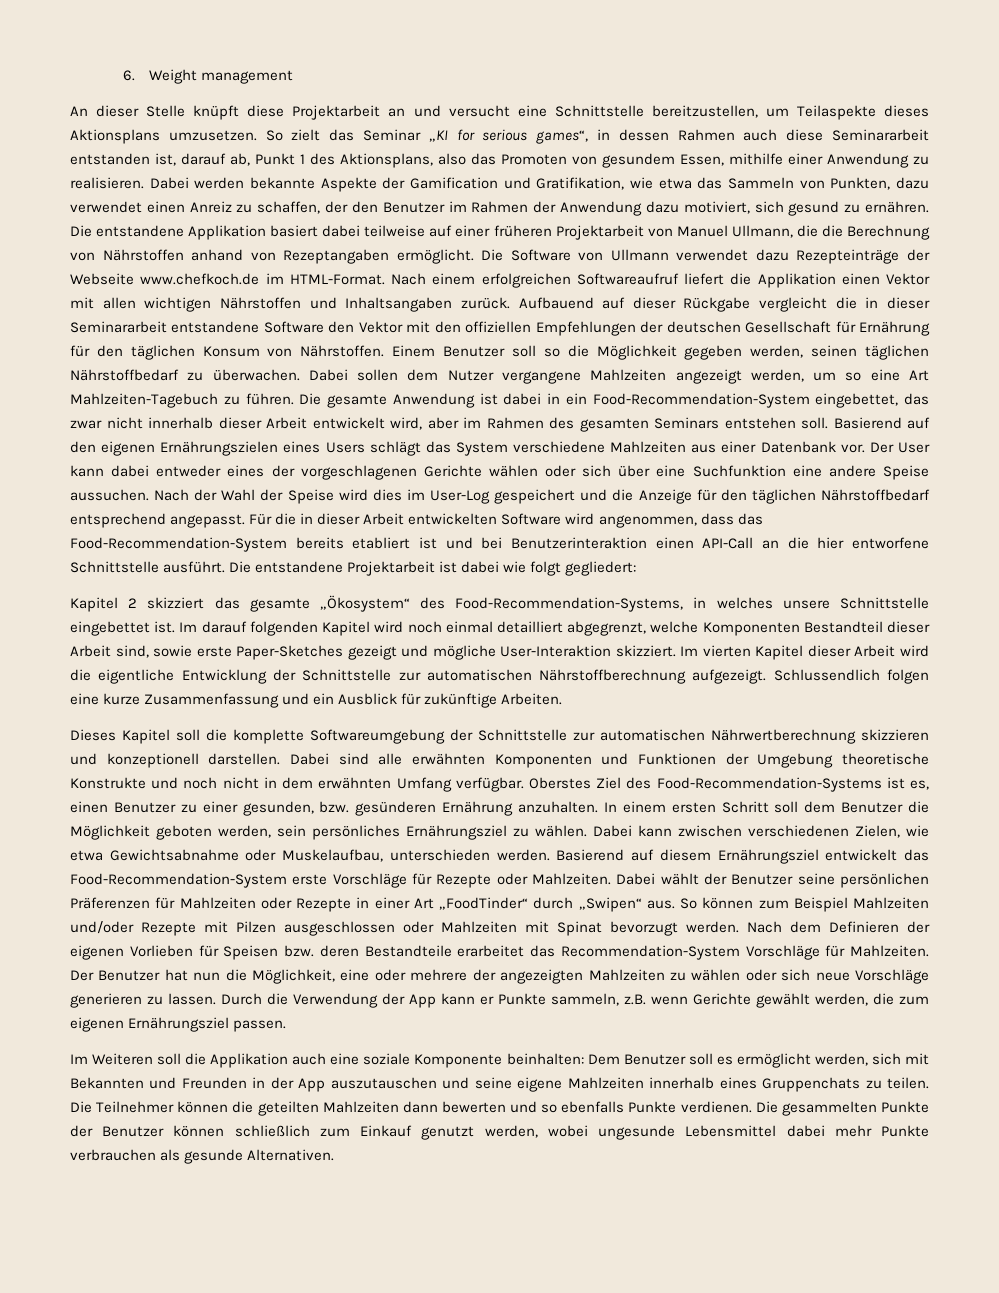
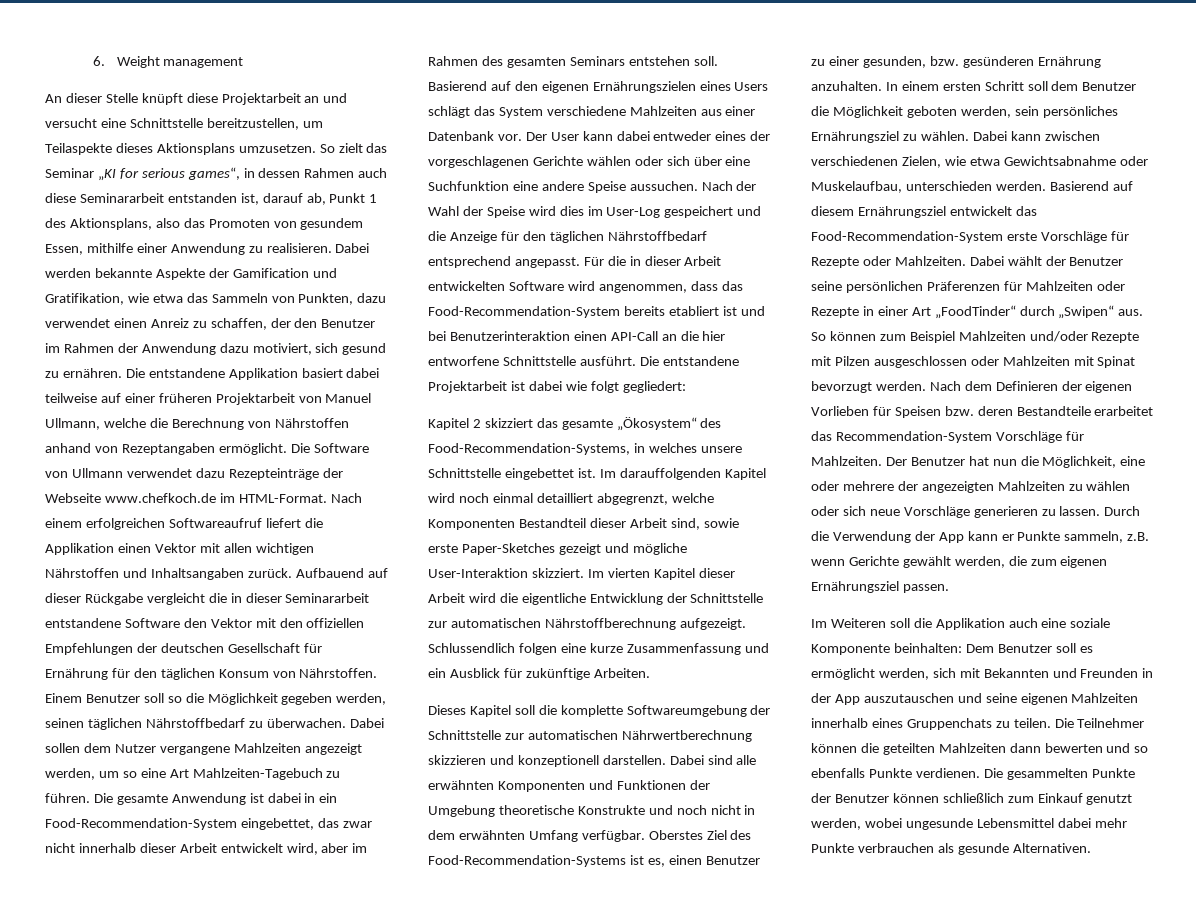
[796,225,818,237] die -> [103,418,146,428] welche
[201,621,318,636] darauf folgenden -> [619,468,721,480] darauffolgenden
[517,1077,563,1092] eigene -> [1020,693,1068,705] eigenen

